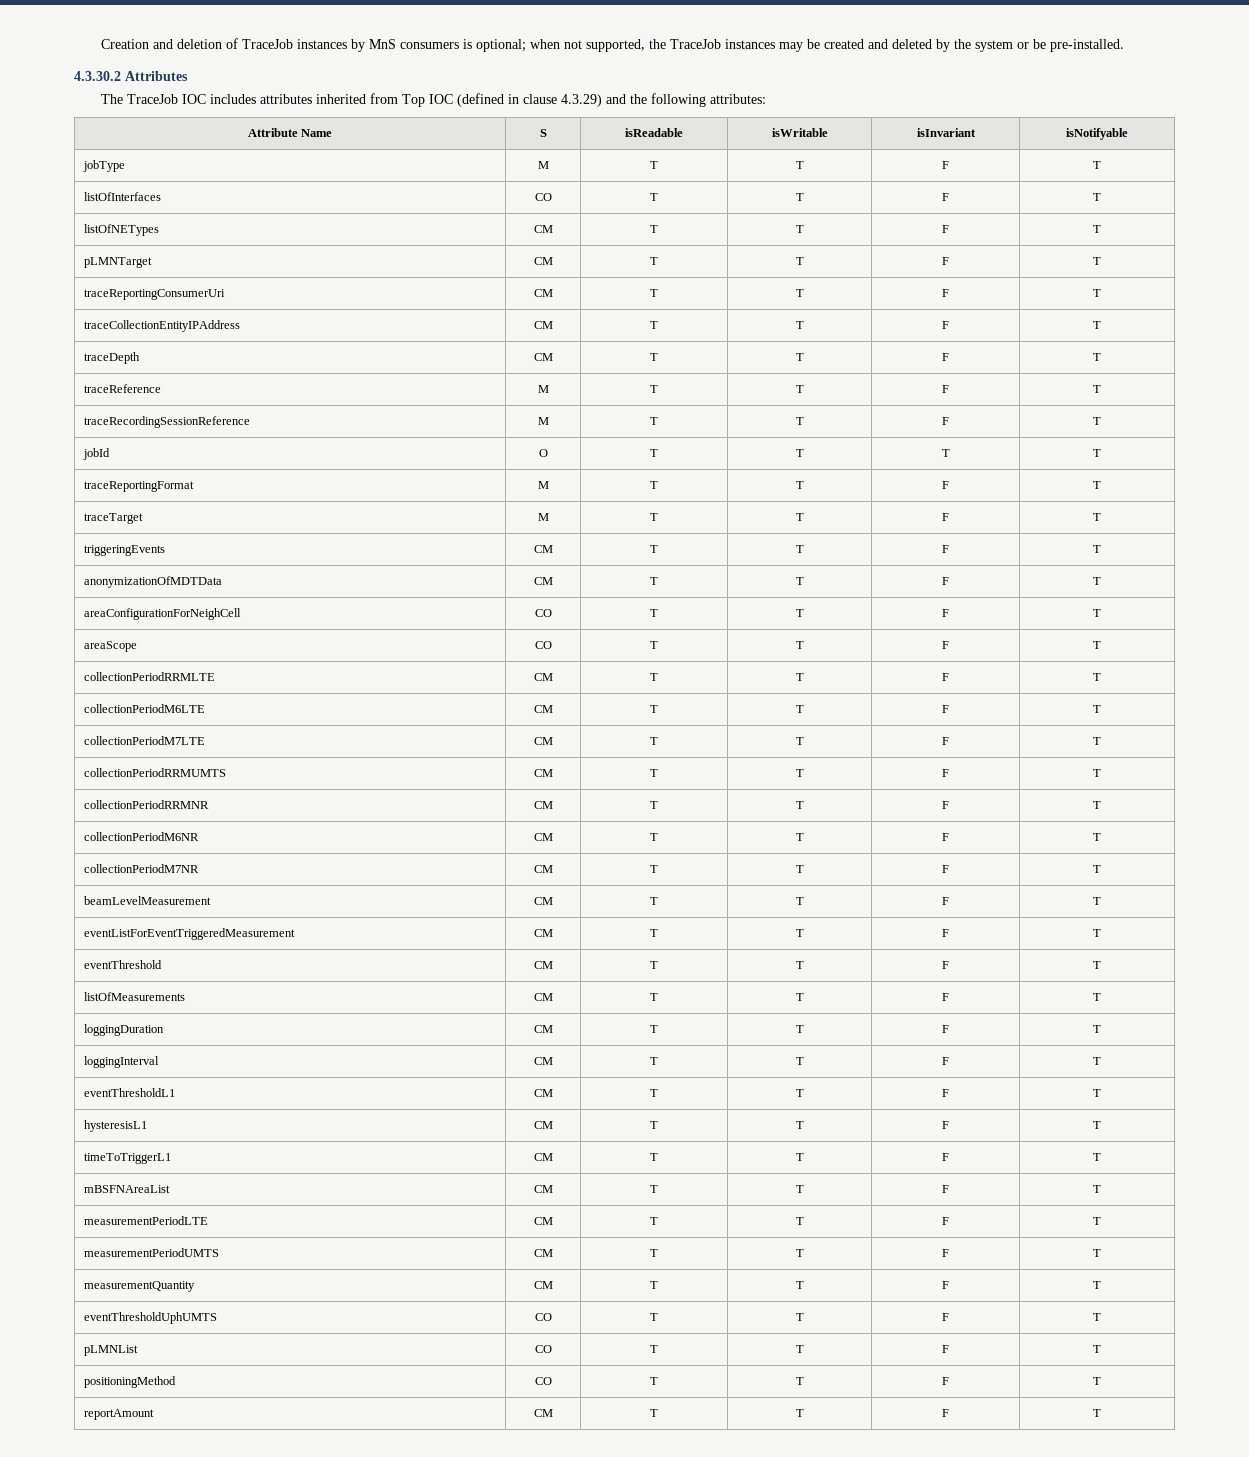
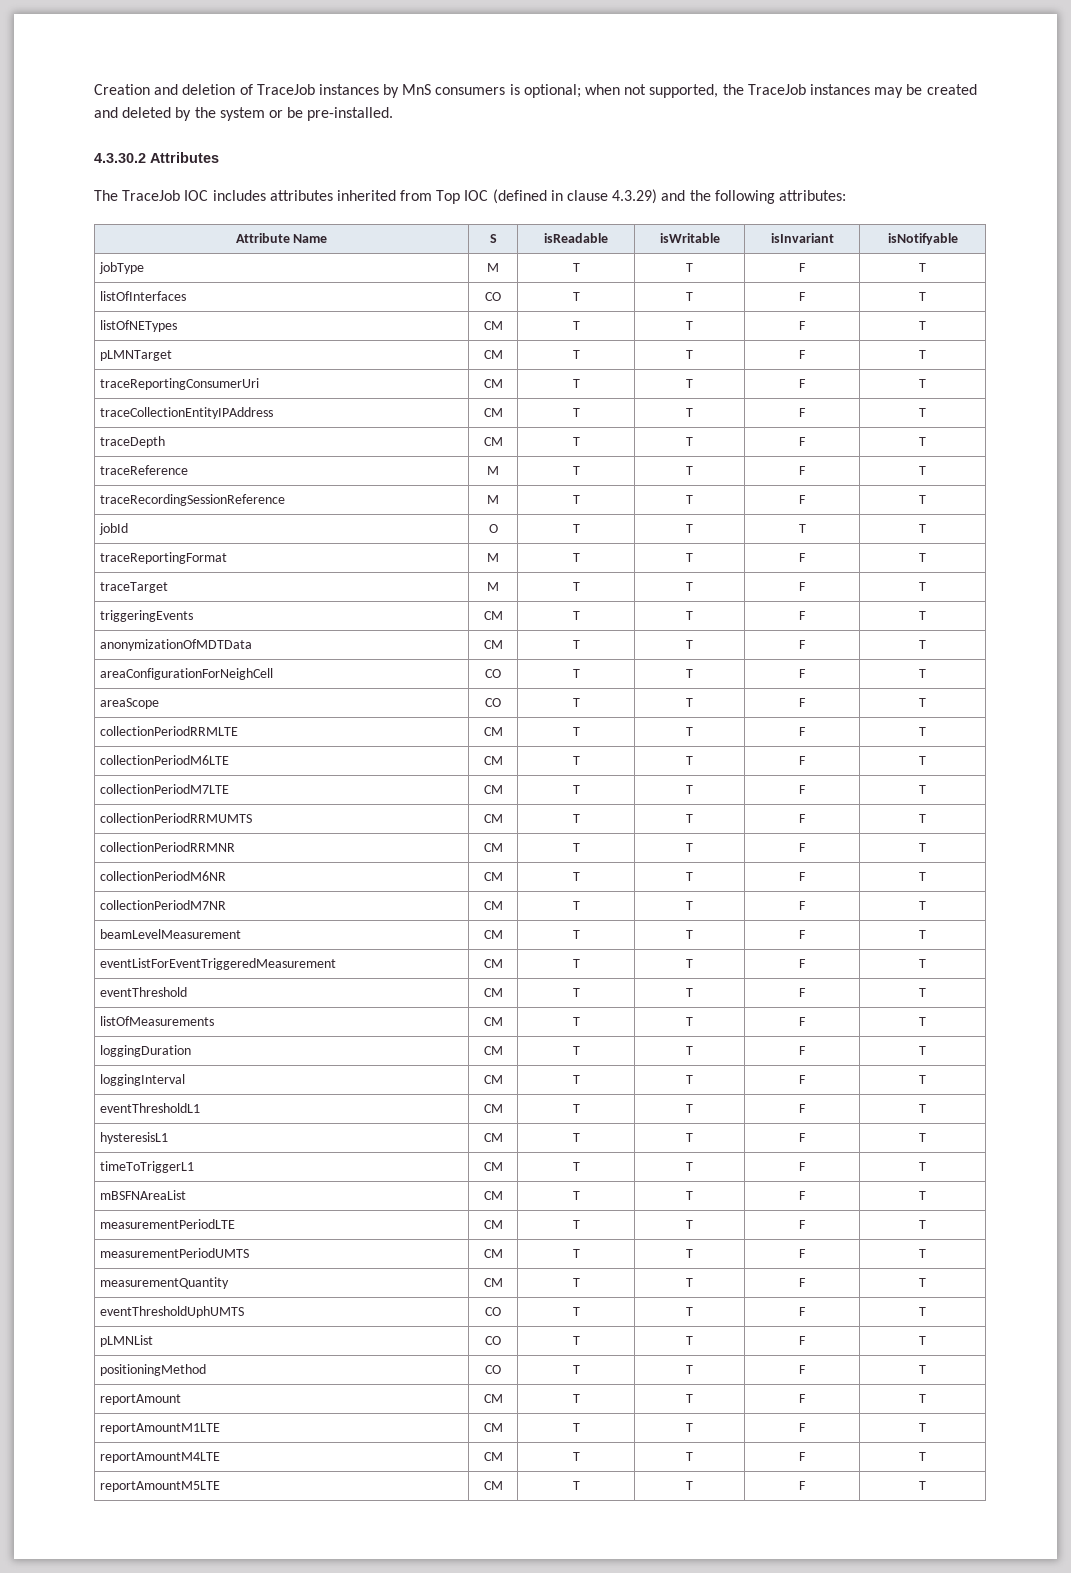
(1101, 1413) none -> [100,1423,221,1434] [483,1423,503,1432] [572,1423,580,1432] [686,1423,693,1432] [799,1423,806,1432] [919,1423,926,1432] [100,1452,221,1463] [483,1452,503,1461] [572,1452,580,1461] [686,1452,693,1461] [799,1452,806,1461] [919,1452,926,1461] [100,1481,221,1492] [483,1481,503,1490] [572,1481,580,1490] [686,1481,693,1490] [799,1481,806,1490] [919,1481,926,1490] // reportAmountM1LTE | CM | T | T | F | T // reportAmountM4LTE | CM | T | T | F | T // reportAmountM5LTE | CM | T | T | F | T

